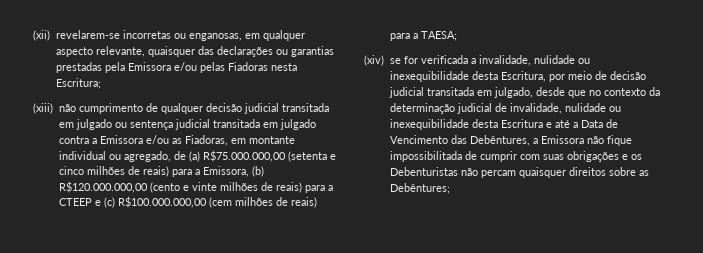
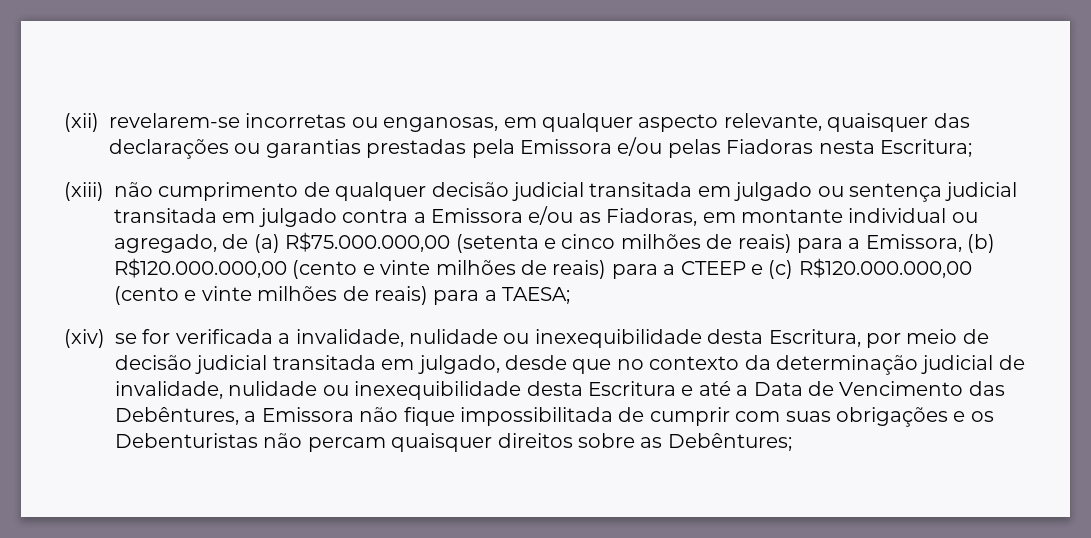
[117,196,232,208] R$100.000.000,00 (cem -> [798,258,972,278] [114,286,252,305] R$120.000.000,00 (cento e vinte

